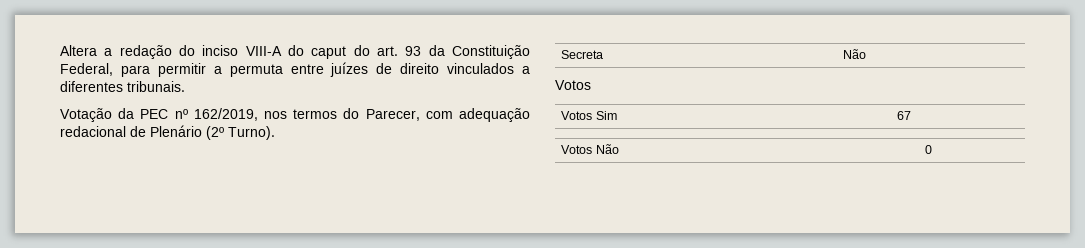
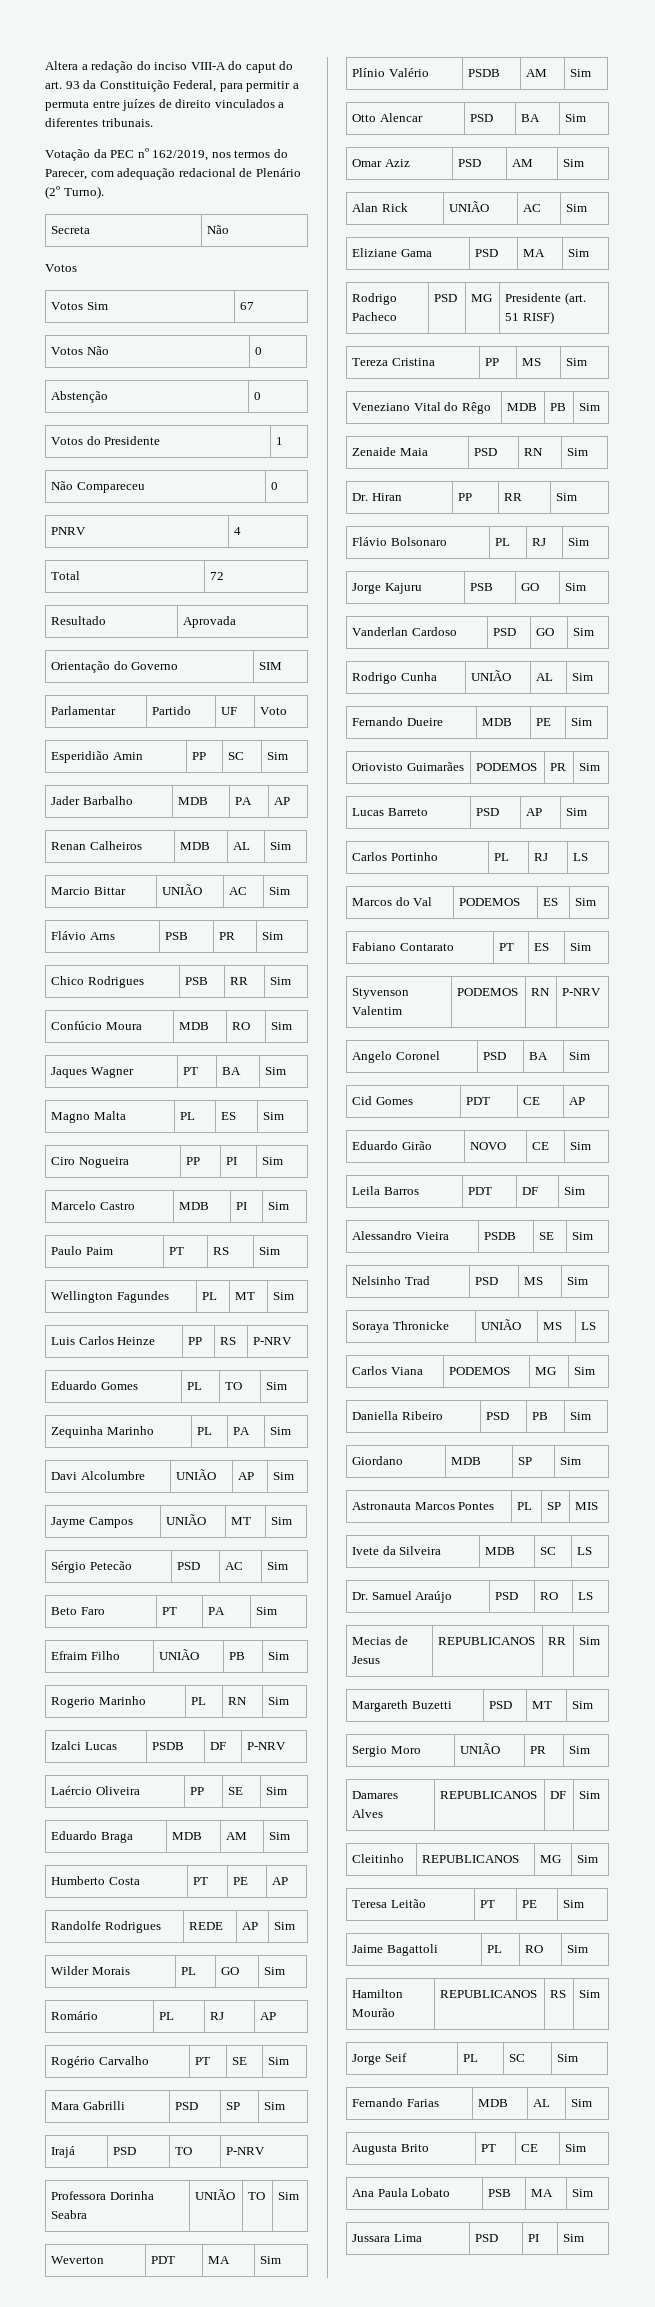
(933, 149) none -> [51,391,109,403] [254,392,262,400] [51,436,161,445] [276,437,284,445] [51,481,145,493] [271,482,279,490] [51,527,87,535] [234,527,242,535] [51,571,81,580] [210,572,225,580] [51,616,107,625] [183,616,237,628] [51,661,179,673] [259,662,283,670] [51,706,117,715] [152,706,192,715] [221,707,238,715] [260,707,288,715] [51,751,143,763] [192,752,207,760] [228,752,245,760] [267,752,289,760] [51,796,133,805] [178,797,209,805] [235,797,253,805] [274,797,291,805] [51,841,142,850] [180,842,211,850] [233,842,251,850] [270,842,292,850] [51,887,126,895] [162,884,203,895] [229,887,248,895] [269,887,291,895] [51,931,115,940] [165,932,189,940] [219,932,236,940] [262,932,284,940] [51,976,144,988] [185,977,209,985] [230,977,249,985] [270,977,292,985] [51,1021,142,1030] [179,1022,210,1030] [232,1022,251,1030] [271,1022,293,1030] [51,1067,134,1078] [183,1067,199,1075] [222,1067,242,1075] [265,1067,287,1075] [51,1111,126,1123] [180,1112,196,1120] [221,1112,237,1120] [263,1112,285,1120] [51,1157,129,1168] [186,1157,201,1165] [226,1157,238,1165] [262,1157,284,1165] [51,1201,135,1210] [179,1202,210,1210] [236,1202,248,1210] [268,1202,290,1210] [51,1246,113,1255] [169,1247,185,1255] [213,1247,230,1255] [259,1247,281,1255] [51,1291,169,1303] [202,1292,218,1300] [235,1292,256,1300] [273,1292,295,1300] [51,1336,156,1345] [188,1337,203,1345] [220,1337,237,1345] [253,1337,293,1345] [51,1381,138,1390] [187,1382,203,1390] [225,1382,243,1390] [266,1382,288,1390] [51,1426,154,1438] [197,1427,213,1435] [233,1427,251,1435] [270,1427,292,1435] [51,1471,145,1480] [176,1469,217,1480] [238,1472,255,1480] [273,1472,295,1480] [51,1517,133,1528] [166,1514,207,1525] [231,1517,252,1525] [271,1517,293,1525] [51,1561,132,1573] [177,1562,201,1570] [225,1562,244,1570] [267,1562,289,1570] [51,1607,105,1615] [162,1607,178,1615] [208,1607,226,1615] [256,1607,278,1615] [51,1651,120,1660] [159,1649,200,1660] [229,1652,246,1660] [268,1652,290,1660] [51,1696,146,1708] [191,1697,207,1705] [228,1697,248,1705] [268,1697,290,1705] [51,1741,117,1750] [152,1742,185,1750] [210,1742,227,1750] [247,1742,287,1750] [51,1786,140,1795] [190,1787,205,1795] [228,1787,244,1795] [266,1787,288,1795] [51,1831,133,1843] [172,1832,203,1840] [226,1832,248,1840] [269,1832,291,1840] [51,1876,140,1885] [193,1877,209,1885] [233,1877,249,1885] [272,1877,289,1885] [51,1921,161,1933] [189,1922,224,1930] [242,1922,259,1930] [274,1922,296,1930] [51,1966,130,1975] [181,1967,197,1975] [221,1967,240,1975] [264,1967,286,1975] [51,2011,99,2020] [159,2012,175,2020] [210,2012,225,2020] [260,2012,277,2020] [51,2056,149,2068] [195,2057,211,2065] [232,2057,248,2065] [268,2057,290,2065] [51,2101,125,2110] [175,2102,199,2110] [226,2102,241,2110] [264,2102,286,2110] [51,2146,76,2158] [113,2147,137,2155] [175,2147,193,2155] [226,2147,266,2155] [51,2191,154,2200] [51,2210,88,2219] [195,2189,236,2200] [248,2192,266,2200] [278,2192,300,2200] [51,2256,105,2264] [151,2256,176,2264] [208,2256,231,2264] [260,2256,282,2264] [352,68,429,77] [468,69,501,77] [526,69,548,77] [570,69,592,77] [352,113,423,122] [470,114,494,122] [521,114,541,122] [565,114,587,122] [352,159,410,167] [458,159,482,167] [512,159,534,167] [563,159,585,167] [352,203,408,212] [449,201,490,212] [523,204,542,212] [566,204,588,212] [352,248,432,257] [475,249,499,257] [523,249,546,257] [568,249,590,257] [352,293,398,305] [352,312,398,321] [434,294,458,302] [471,294,493,302] [505,292,586,305] [505,311,554,324] [352,358,435,366] [485,358,500,366] [522,358,542,366] [566,358,588,366] [352,402,491,414] [507,403,538,411] [550,403,567,411] [579,403,601,411] [352,447,428,456] [474,448,498,456] [524,448,544,456] [567,448,589,456] [352,493,402,501] [458,493,473,501] [504,493,523,501] [556,493,578,501] [352,537,447,546] [495,538,511,546] [532,538,547,546] [568,538,590,546] [352,583,422,594] [470,583,494,591] [521,583,540,591] [565,583,587,591] [352,627,457,636] [493,628,517,636] [536,628,555,636] [573,628,595,636] [352,672,437,684] [471,670,512,681] [536,673,554,681] [572,673,594,681] [352,717,443,726] [482,718,513,726] [536,718,552,726] [571,718,593,726] [352,762,464,771] [476,763,538,771] [550,763,567,771] [579,763,601,771] [352,808,428,816] [476,808,500,816] [526,808,543,816] [566,808,588,816] [352,852,438,861] [494,853,510,861] [534,853,549,861] [573,853,589,861] [352,897,433,906] [459,898,521,906] [543,898,559,906] [575,898,597,906] [352,942,454,951] [499,943,515,951] [534,943,550,951] [570,943,592,951] [352,988,410,999] [352,1006,403,1015] [457,988,519,996] [531,988,551,996] [562,988,602,996] [352,1051,440,1063] [483,1052,507,1060] [529,1052,549,1060] [569,1052,591,1060] [352,1096,413,1105] [466,1097,491,1105] [523,1097,541,1105] [569,1097,586,1105] [352,1141,432,1150] [470,1142,507,1150] [532,1142,550,1150] [570,1142,592,1150] [352,1186,419,1195] [468,1187,493,1195] [522,1187,539,1195] [564,1187,586,1195] [352,1231,449,1240] [484,1232,517,1240] [539,1232,555,1240] [572,1232,594,1240] [352,1276,430,1285] [475,1277,499,1285] [524,1277,544,1285] [567,1277,589,1285] [352,1321,449,1333] [481,1319,522,1330] [543,1322,563,1330] [581,1322,597,1330] [352,1366,423,1375] [449,1367,511,1375] [535,1367,557,1375] [574,1367,596,1375] [352,1411,443,1420] [486,1412,510,1420] [532,1412,549,1420] [570,1412,592,1420] [352,1456,404,1465] [451,1457,482,1465] [518,1457,533,1465] [560,1457,582,1465] [352,1502,495,1510] [517,1502,533,1510] [547,1502,562,1510] [575,1502,599,1510] [352,1546,442,1555] [485,1547,516,1555] [540,1547,557,1555] [577,1547,593,1555] [352,1591,453,1603] [495,1592,519,1600] [540,1592,559,1600] [578,1592,594,1600] [352,1636,408,1645] [352,1656,381,1664] [438,1637,536,1645] [548,1637,567,1645] [579,1637,601,1645] [352,1700,452,1712] [489,1701,513,1709] [532,1701,553,1709] [572,1701,594,1709] [352,1746,421,1757] [460,1743,501,1754] [530,1746,547,1754] [569,1746,591,1754] [352,1791,399,1799] [352,1809,384,1818] [440,1791,538,1799] [550,1791,567,1799] [579,1791,601,1799] [352,1854,405,1863] [422,1855,520,1863] [540,1855,562,1863] [577,1855,599,1863] [352,1899,426,1908] [480,1900,496,1908] [522,1900,538,1908] [563,1900,585,1908] [352,1944,438,1956] [487,1945,503,1953] [525,1945,544,1953] [567,1945,589,1953] [352,1989,404,1998] [352,2008,396,2017] [440,1990,538,1998] [550,1990,567,1998] [579,1990,601,1998] [352,2053,407,2065] [463,2054,479,2062] [509,2054,526,2062] [557,2054,579,2062] [352,2098,439,2107] [478,2099,509,2107] [533,2099,551,2107] [571,2099,593,2107] [352,2144,429,2155] [481,2144,497,2152] [521,2144,539,2152] [565,2144,587,2152] [352,2188,451,2197] [488,2189,512,2197] [531,2189,554,2197] [572,2189,594,2197] [352,2234,422,2242] [475,2234,499,2242] [528,2234,540,2242] [563,2234,585,2242] // Abstenção | 0 // Votos do Presidente | 1 // Não Compareceu | 0 // PNRV | 4 // Total | 72 // Resultado | Aprovada // Orientação do Governo | SIM // Parlamentar | Partido | UF | Voto // Esperidião Amin | PP | SC | Sim // Jader Barbalho | MDB | PA | AP // Renan Calheiros | MDB | AL | Sim // Marcio Bittar | UNIÃO | AC | Sim // Flávio Arns | PSB | PR | Sim // Chico Rodrigues | PSB | RR | Sim // Confúcio Moura | MDB | RO | Sim // Jaques Wagner | PT | BA | Sim // Magno Malta | PL | ES | Sim // Ciro Nogueira | PP | PI | Sim // Marcelo Castro | MDB | PI | Sim // Paulo Paim | PT | RS | Sim // Wellington Fagundes | PL | MT | Sim // Luis Carlos Heinze | PP | RS | P-NRV // Eduardo Gomes | PL | TO | Sim // Zequinha Marinho | PL | PA | Sim // Davi Alcolumbre | UNIÃO | AP | Sim // Jayme Campos | UNIÃO | MT | Sim // Sérgio Petecão | PSD | AC | Sim // Beto Faro | PT | PA | Sim // Efraim Filho | UNIÃO | PB | Sim // Rogerio Marinho | PL | RN | Sim // Izalci Lucas | PSDB | DF | P-NRV // Laércio Oliveira | PP | SE | Sim // Eduardo Braga | MDB | AM | Sim // Humberto Costa | PT | PE | AP // Randolfe Rodrigues | REDE | AP | Sim // Wilder Morais | PL | GO | Sim // Romário | PL | RJ | AP // Rogério Carvalho | PT | SE | Sim // Mara Gabrilli | PSD | SP | Sim // Irajá | PSD | TO | P-NRV // Professora Dorinha Seabra | UNIÃO | TO | Sim // Weverton | PDT | MA | Sim // Plínio Valério | PSDB | AM | Sim // Otto Alencar | PSD | BA | Sim // Omar Aziz | PSD | AM | Sim // Alan Rick | UNIÃO | AC | Sim // Eliziane Gama | PSD | MA | Sim // Rodrigo Pacheco | PSD | MG | Presidente (art. 51 RISF) // Tereza Cristina | PP | MS | Sim // Veneziano Vital do Rêgo | MDB | PB | Sim // Zenaide Maia | PSD | RN | Sim // Dr. Hiran | PP | RR | Sim // Flávio Bolsonaro | PL | RJ | Sim // Jorge Kajuru | PSB | GO | Sim // Vanderlan Cardoso | PSD | GO | Sim // Rodrigo Cunha | UNIÃO | AL | Sim // Fernando Dueire | MDB | PE | Sim // Oriovisto Guimarães | PODEMOS | PR | Sim // Lucas Barreto | PSD | AP | Sim // Carlos Portinho | PL | RJ | LS // Marcos do Val | PODEMOS | ES | Sim // Fabiano Contarato | PT | ES | Sim // Styvenson Valentim | PODEMOS | RN | P-NRV // Angelo Coronel | PSD | BA | Sim // Cid Gomes | PDT | CE | AP // Eduardo Girão | NOVO | CE | Sim // Leila Barros | PDT | DF | Sim // Alessandro Vieira | PSDB | SE | Sim // Nelsinho Trad | PSD | MS | Sim // Soraya Thronicke | UNIÃO | MS | LS // Carlos Viana | PODEMOS | MG | Sim // Daniella Ribeiro | PSD | PB | Sim // Giordano | MDB | SP | Sim // Astronauta Marcos Pontes | PL | SP | MIS // Ivete da Silveira | MDB | SC | LS // Dr. Samuel Araújo | PSD | RO | LS // Mecias de Jesus | REPUBLICANOS | RR | Sim // Margareth Buzetti | PSD | MT | Sim // Sergio Moro | UNIÃO | PR | Sim // Damares Alves | REPUBLICANOS | DF | Sim // Cleitinho | REPUBLICANOS | MG | Sim // Teresa Leitão | PT | PE | Sim // Jaime Bagattoli | PL | RO | Sim // Hamilton Mourão | REPUBLICANOS | RS | Sim // Jorge Seif | PL | SC | Sim // Fernando Farias | MDB | AL | Sim // Augusta Brito | PT | CE | Sim // Ana Paula Lobato | PSB | MA | Sim // Jussara Lima | PSD | PI | Sim

